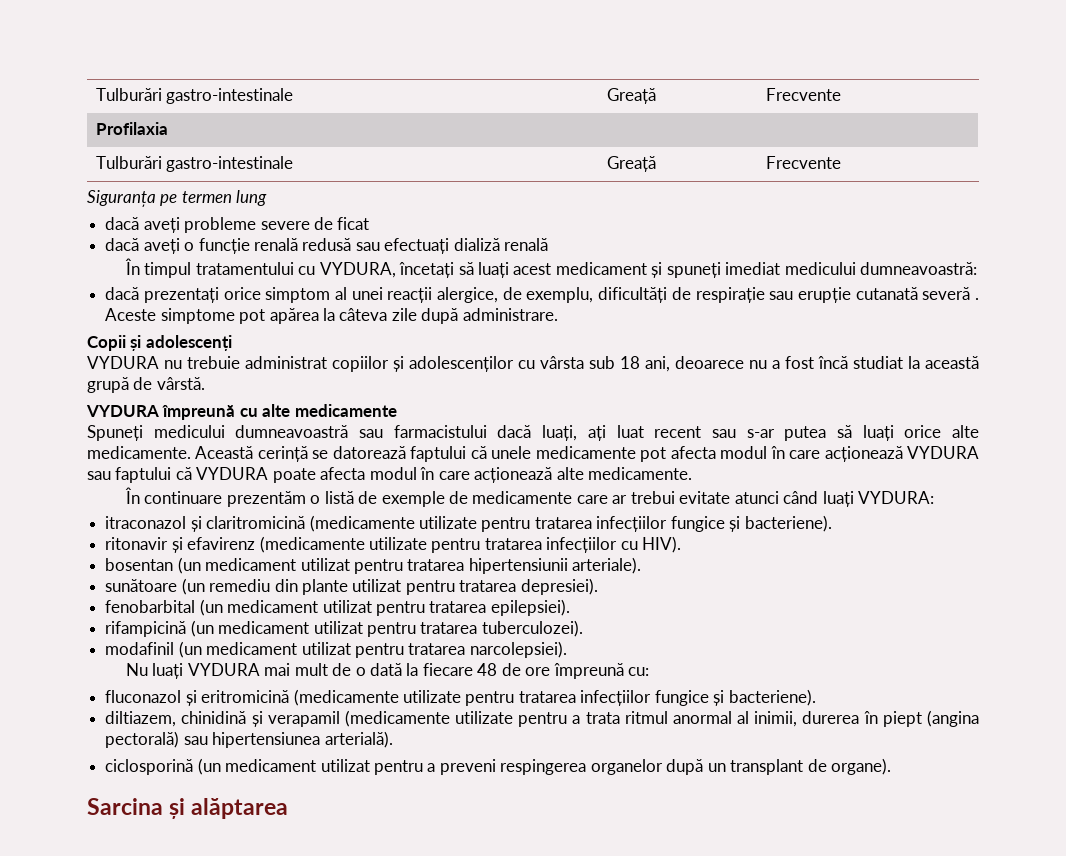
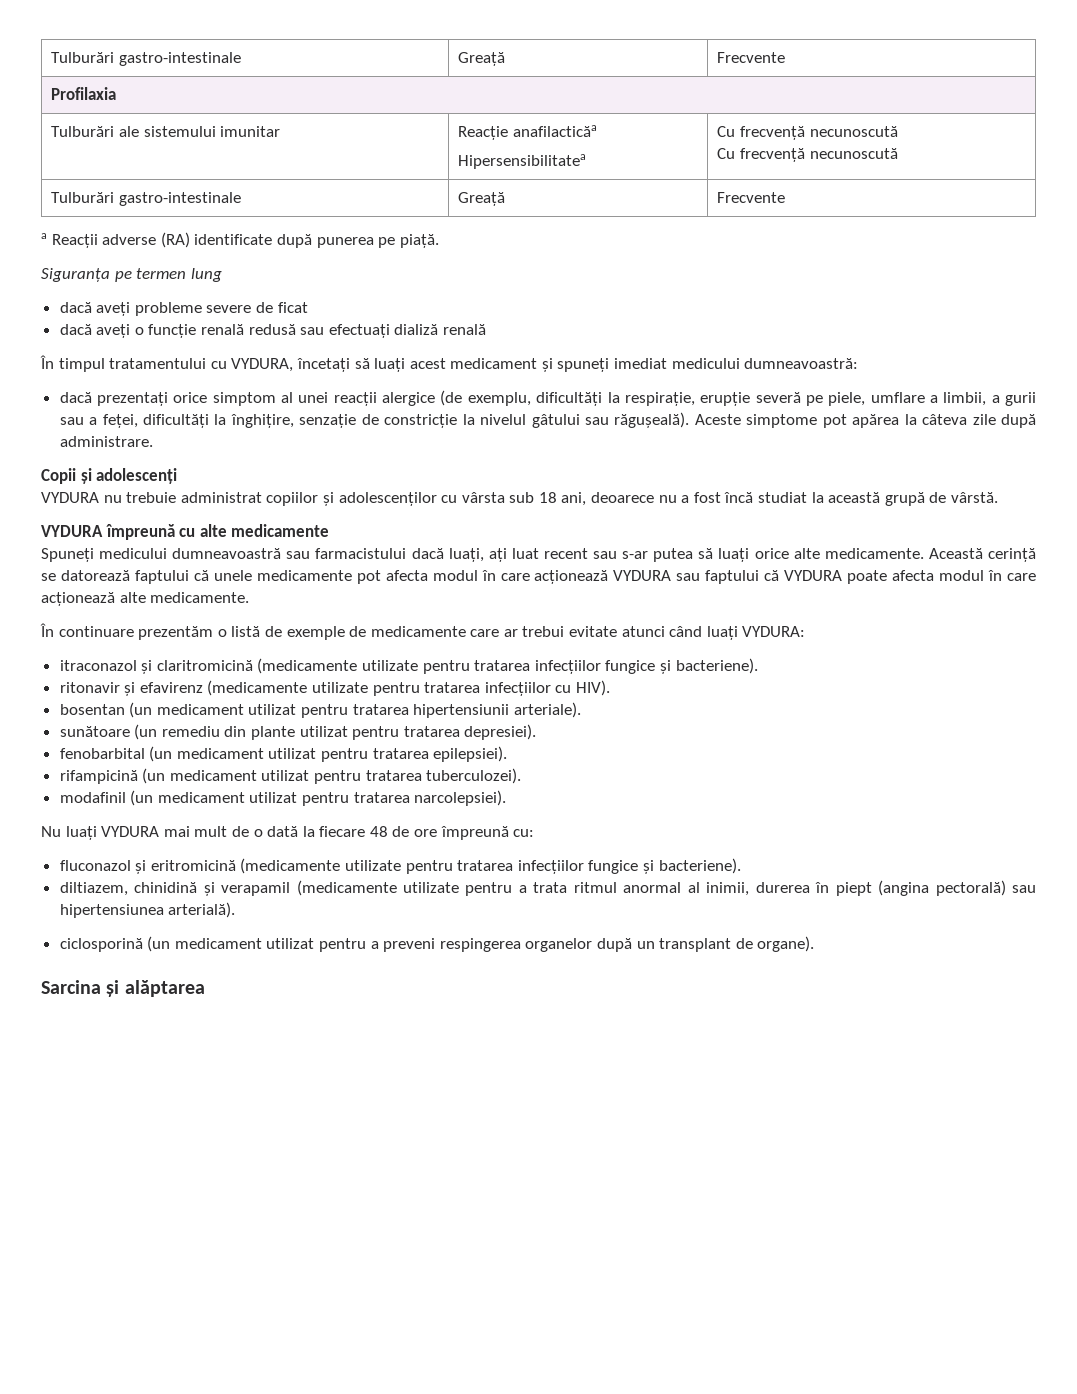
[166,156,294,172] [606,156,656,172] [765,156,841,169] gastro-intestinale | Greață | Frecvente -> [119,126,281,137] [458,125,598,140] [458,154,587,169] [717,126,898,140] [717,148,898,162] [51,192,242,206] [458,192,506,206] [717,192,786,203] [41,232,439,248] ale sistemului imunitar | Reacție anafilacticăa // Hipersensibilitatea | Cu frecvență necunoscută // Cu frecvență necunoscută // Tulburări gastro-intestinale | Greață | Frecvente // a Reacții adverse (RA) identificate după punerea pe piață.
[437,287,980,303] alergice, de exemplu, dificultăți de respirație sau erupție cutanată severă . -> [382,390,1036,406] [59,412,690,428] alergice (de exemplu, dificultăți la respirație, erupție severă pe piele, umflare a limbii, a gurii sau a feței, dificultăți la înghițire, senzație de constricție la nivelul gâtului sau răgușeală).

